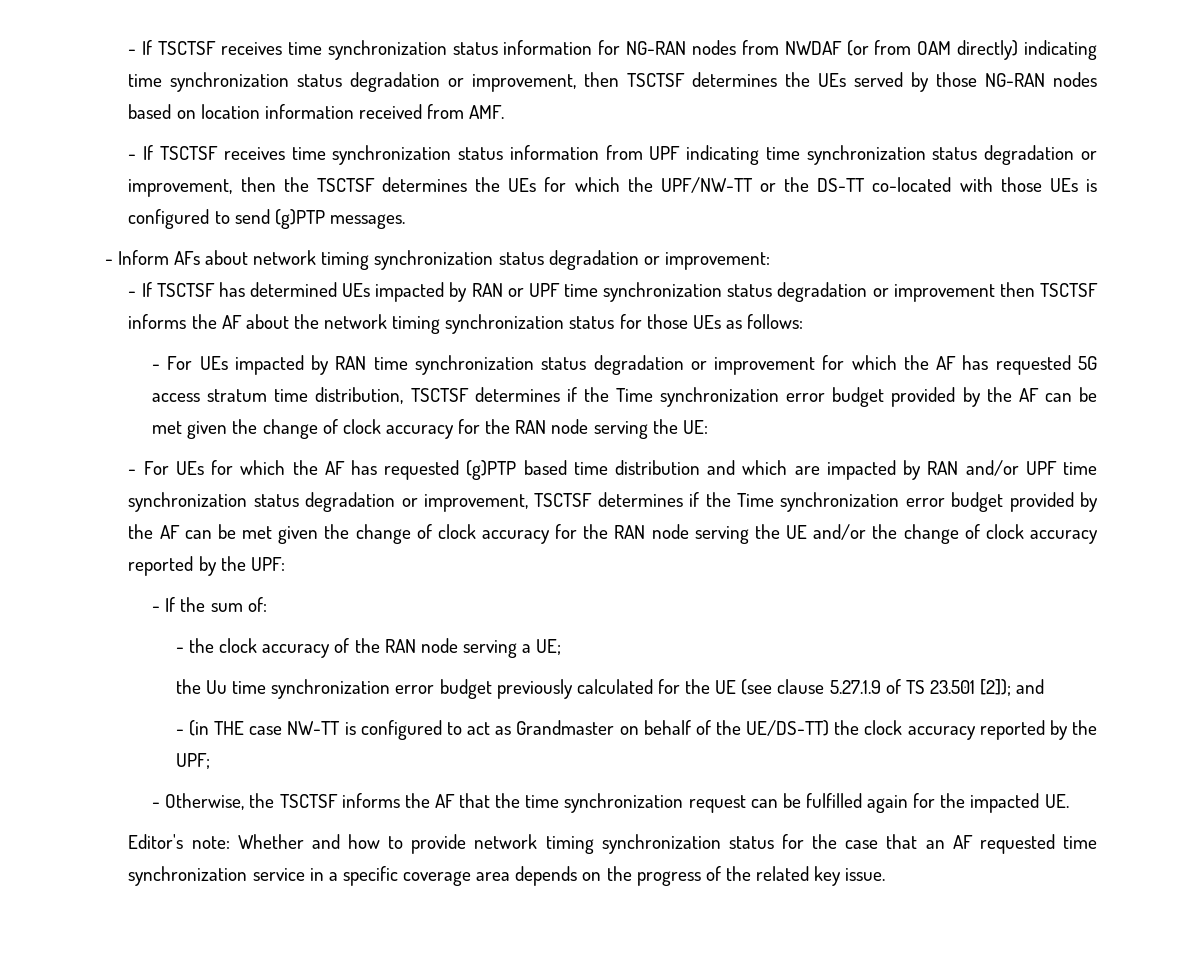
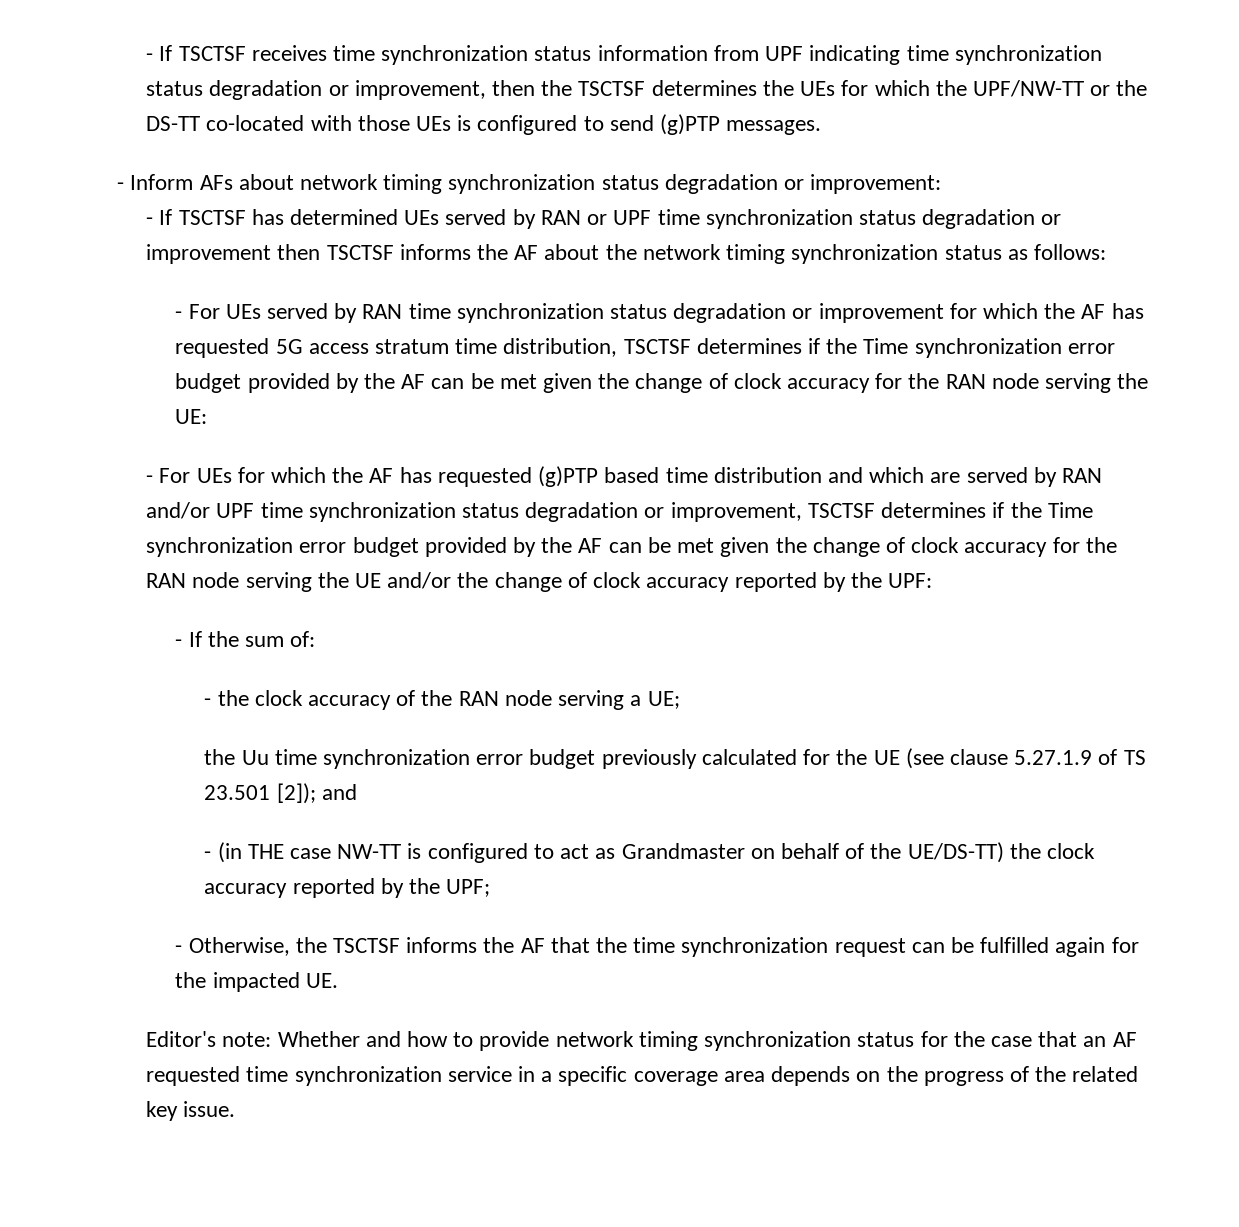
[128,40,1098,60] [128,72,1098,92] [128,104,505,119] [128,145,599,165] - If TSCTSF receives time synchronization status information for NG-RAN nodes from NWDAF (or from OAM directly) indicating time synchronization status degradation or improvement, then TSCTSF determines the UEs served by those NG-RAN nodes based on location information received from AMF. // - If TSCTSF receives time synchronization status information -> [146,45,708,65] - If TSCTSF receives time synchronization status information
[375,282,445,302] impacted -> [445,209,507,225] served
[619,314,721,329] for those UEs -> (1002, 252) none
[234,355,304,375] impacted -> [266,303,328,319] served
[826,460,896,480] impacted -> [966,467,1028,483] served

